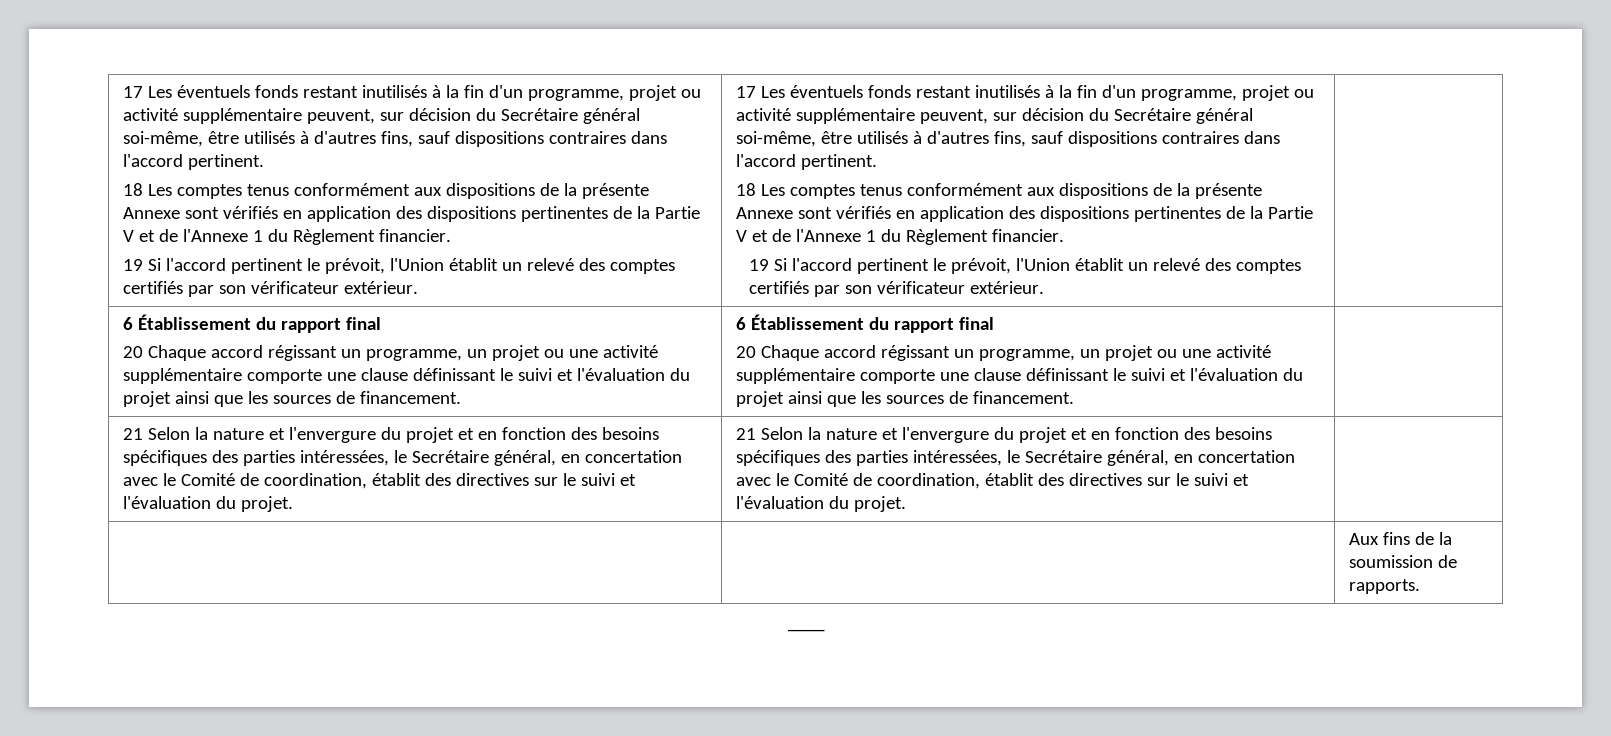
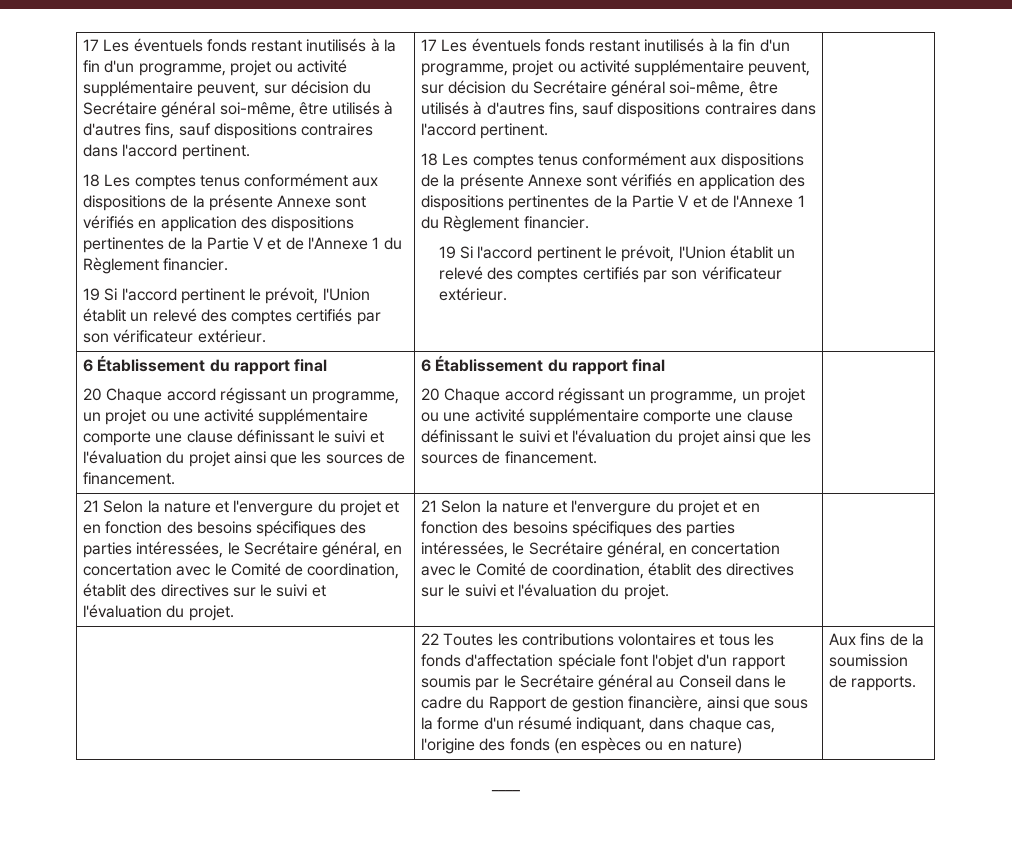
(906, 504) none -> [420,633,775,646] [420,653,785,670] [420,674,787,691] [420,695,809,712] [420,716,776,733] [420,737,743,754] 22 Toutes les contributions volontaires et tous les fonds d'affectation spéciale font l'objet d'un rapport soumis par le Secrétaire général au Conseil dans le cadre du Rapport de gestion financière, ainsi que sous la forme d'un résumé indiquant, dans chaque cas, l'origine des fonds (en espèces ou en nature)

